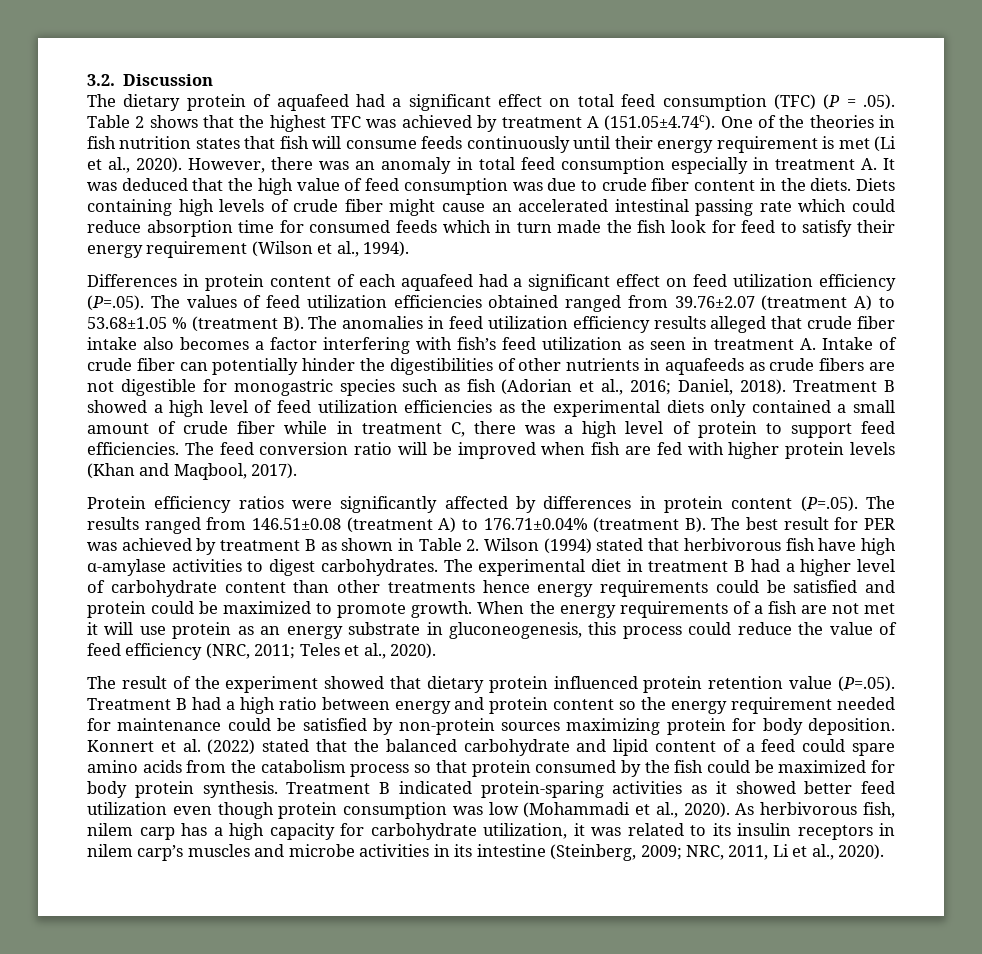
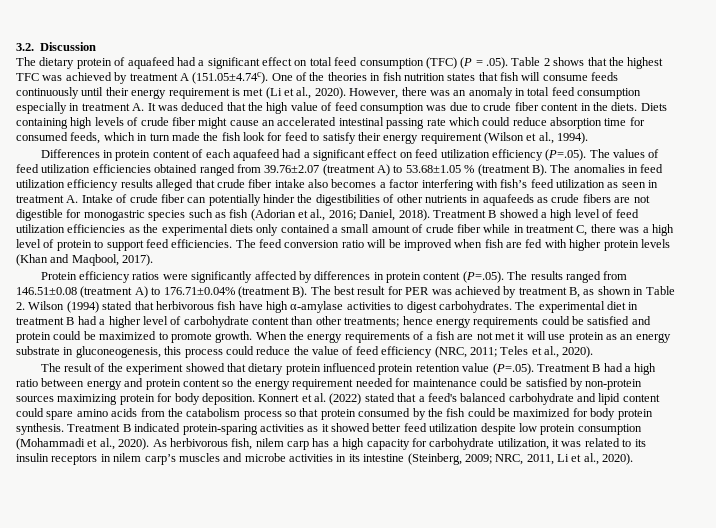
[395,220,437,233] feeds -> [70,132,101,144] feeds,
[304,539,316,551] B -> [569,287,580,298] B,
[387,582,475,593] treatments -> [344,317,400,327] treatments;
[353,739,379,752] the -> [418,393,457,402] a feed's
[722,739,796,752] of a feed -> (660, 398) none
[172,802,519,819] even though protein consumption was low -> [480,423,642,435] despite low protein consumption

